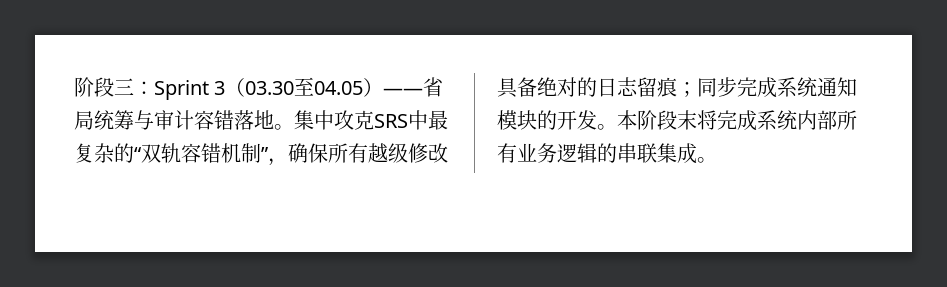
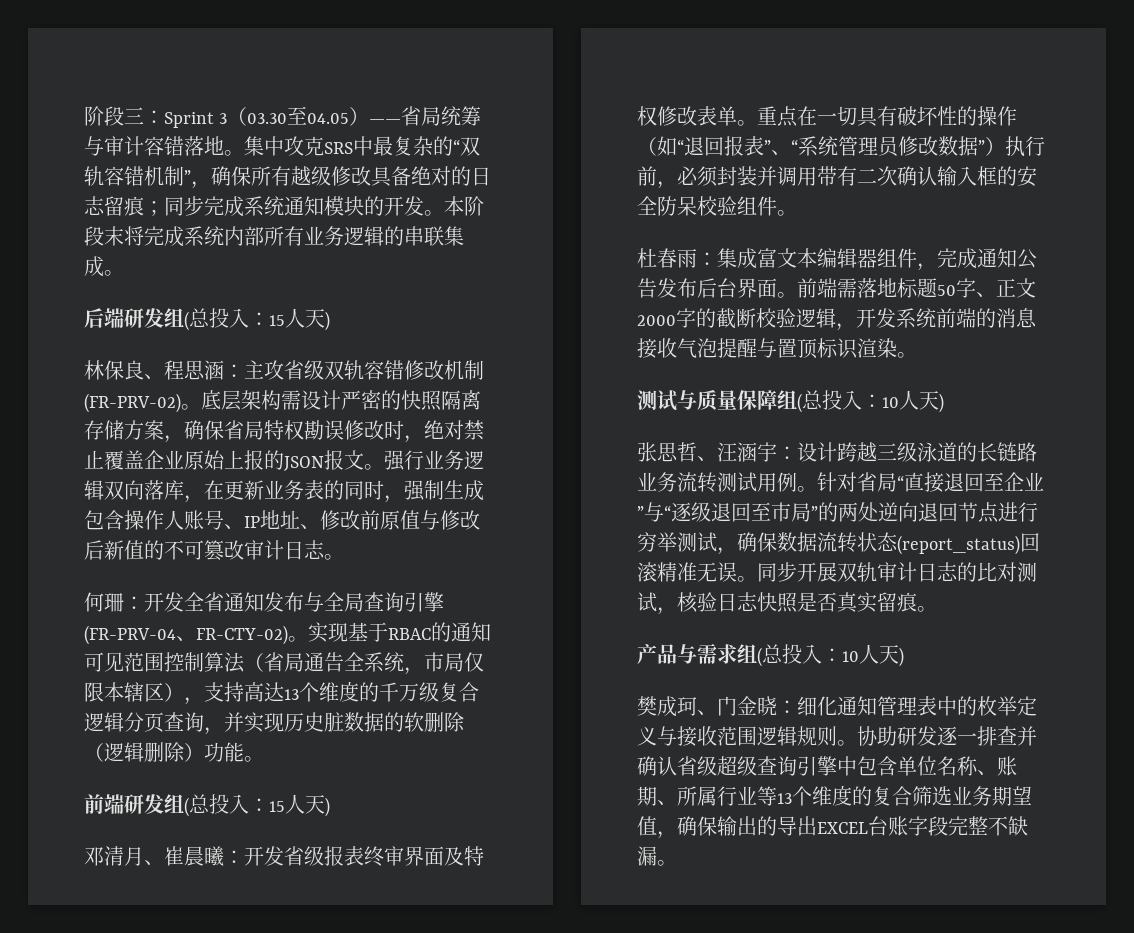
(717, 160) none -> [84,308,330,331] [84,360,484,380] [84,390,481,413] [84,420,484,443] [84,450,484,471] [84,480,484,503] [84,510,480,530] [84,540,344,561] [84,592,444,612] [84,622,491,645] [84,652,484,675] [84,681,479,705] [84,712,465,735] [84,742,264,762] [84,794,330,817] [84,846,484,867] [637,106,1017,127] [637,136,1045,157] [637,166,1037,189] [637,196,797,216] [637,248,1037,271] [637,278,1036,298] [637,308,1037,331] [637,338,917,359] [637,390,944,413] [637,442,1037,462] [637,472,1044,493] [637,502,1038,523] [637,532,1040,555] [637,562,1037,582] [637,592,937,615] [637,643,904,667] [637,696,1037,717] [637,726,1037,747] [637,756,1017,776] [637,785,1032,806] [637,816,1028,839] [637,846,677,866] // 后端研发组(总投入：15人天) // 林保良、程思涵：主攻省级双轨容错修改机制(FR-PRV-02)。底层架构需设计严密的快照隔离存储方案，确保省局特权勘误修改时，绝对禁止覆盖企业原始上报的JSON报文。强行业务逻辑双向落库，在更新业务表的同时，强制生成包含操作人账号、IP地址、修改前原值与修改后新值的不可篡改审计日志。 // 何珊：开发全省通知发布与全局查询引擎(FR-PRV-04、FR-CTY-02)。实现基于RBAC的通知可见范围控制算法（省局通告全系统，市局仅限本辖区），支持高达13个维度的千万级复合逻辑分页查询，并实现历史脏数据的软删除（逻辑删除）功能。 // 前端研发组(总投入：15人天) // 邓清月、崔晨曦：开发省级报表终审界面及特权修改表单。重点在一切具有破坏性的操作（如“退回报表”、“系统管理员修改数据”）执行前，必须封装并调用带有二次确认输入框的安全防呆校验组件。 // 杜春雨：集成富文本编辑器组件，完成通知公告发布后台界面。前端需落地标题50字、正文2000字的截断校验逻辑，开发系统前端的消息接收气泡提醒与置顶标识渲染。 // 测试与质量保障组(总投入：10人天) // 张思哲、汪涵宇：设计跨越三级泳道的长链路业务流转测试用例。针对省局“直接退回至企业”与“逐级退回至市局”的两处逆向退回节点进行穷举测试，确保数据流转状态(report_status)回滚精准无误。同步开展双轨审计日志的比对测试，核验日志快照是否真实留痕。 // 产品与需求组(总投入：10人天) // 樊成珂、门金晓：细化通知管理表中的枚举定义与接收范围逻辑规则。协助研发逐一排查并确认省级超级查询引擎中包含单位名称、账期、所属行业等13个维度的复合筛选业务期望值，确保输出的导出EXCEL台账字段完整不缺漏。

